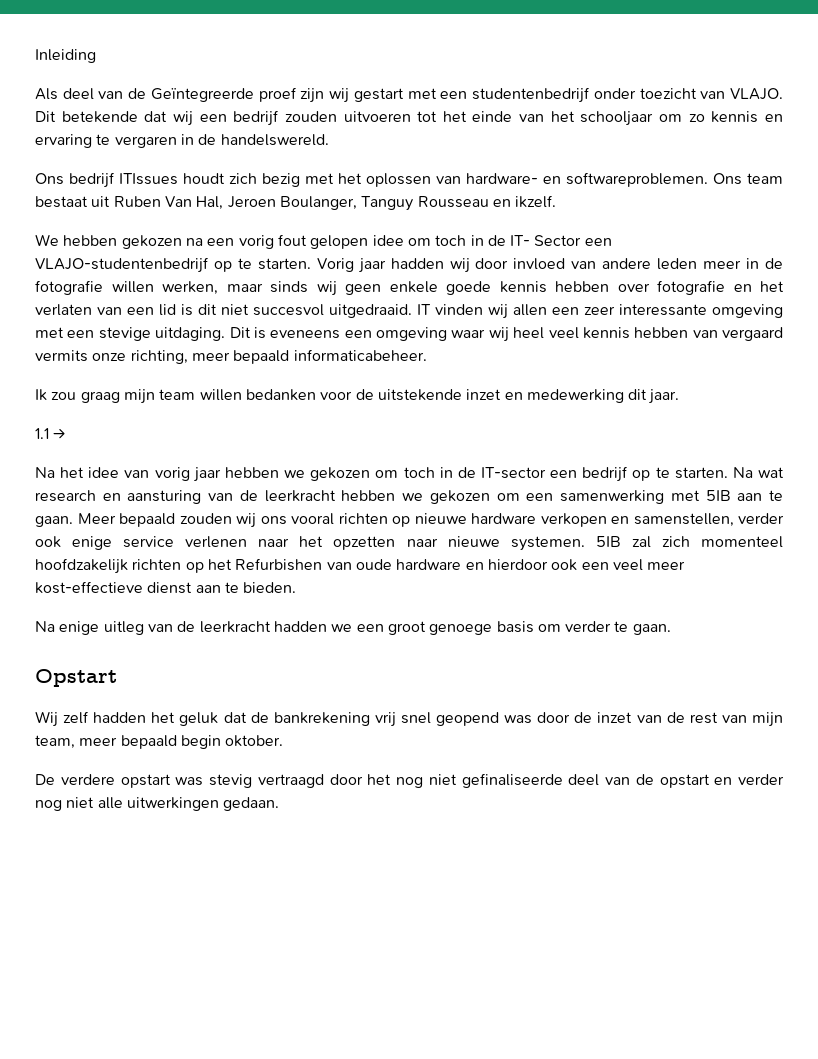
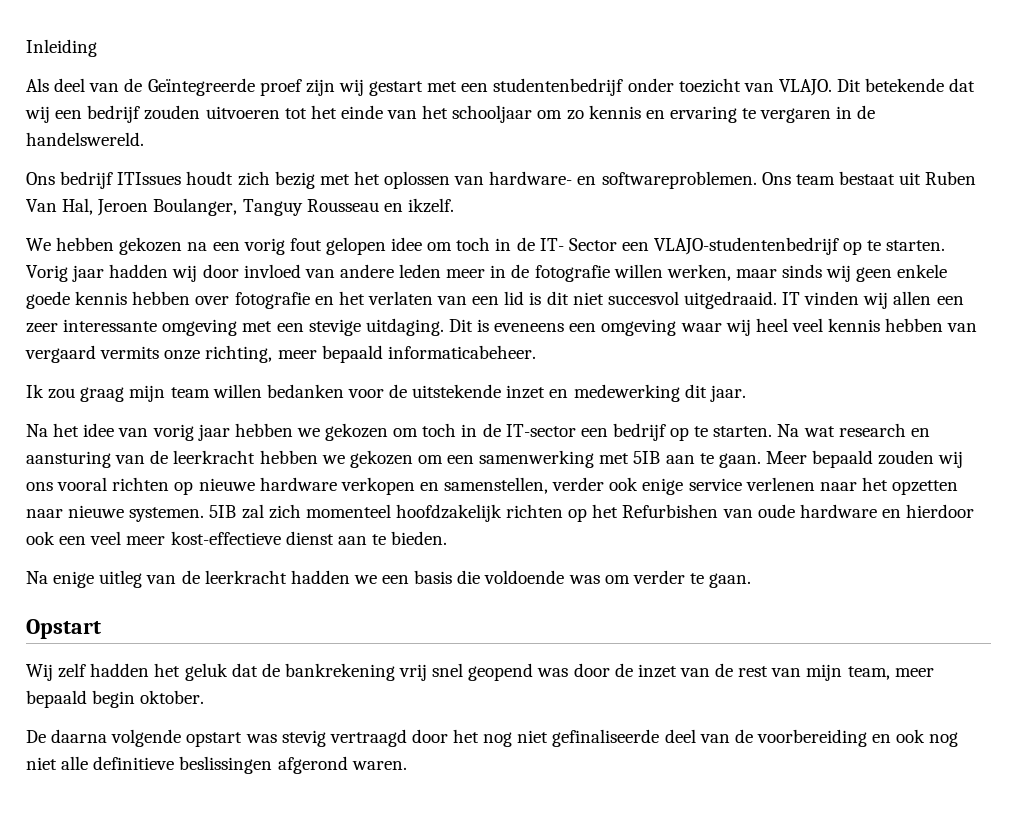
[35,428,66,439] // 1.1 → -> (746, 393) none
[387,621,534,635] groot genoege basis -> [414,570,600,584] basis die voldoende was
[60,774,115,785] verdere -> [51,729,182,747] daarna volgende
[659,774,784,788] [35,797,280,811] opstart en verder nog niet alle uitwerkingen gedaan. -> [756,729,959,747] [26,756,407,774] voorbereiding en ook nog niet alle definitieve beslissingen afgerond waren.

